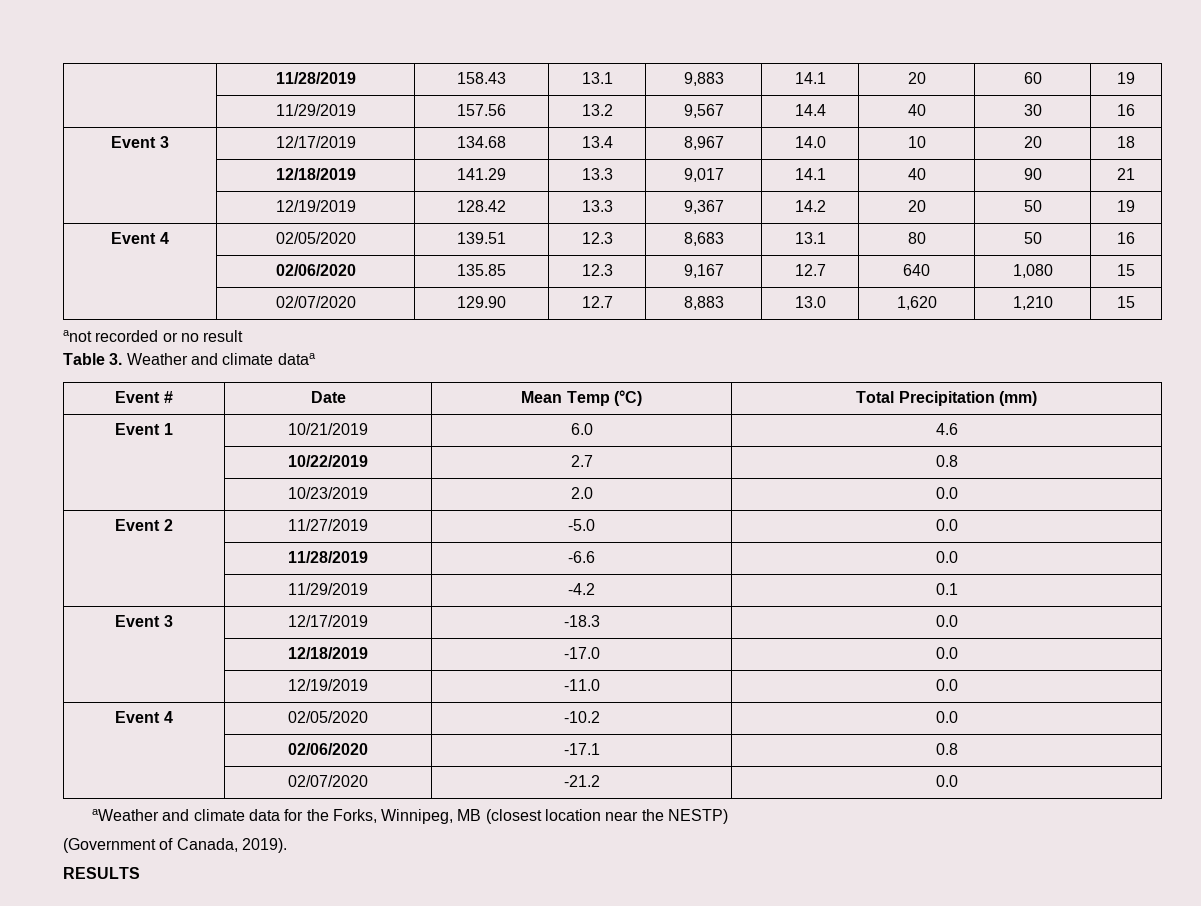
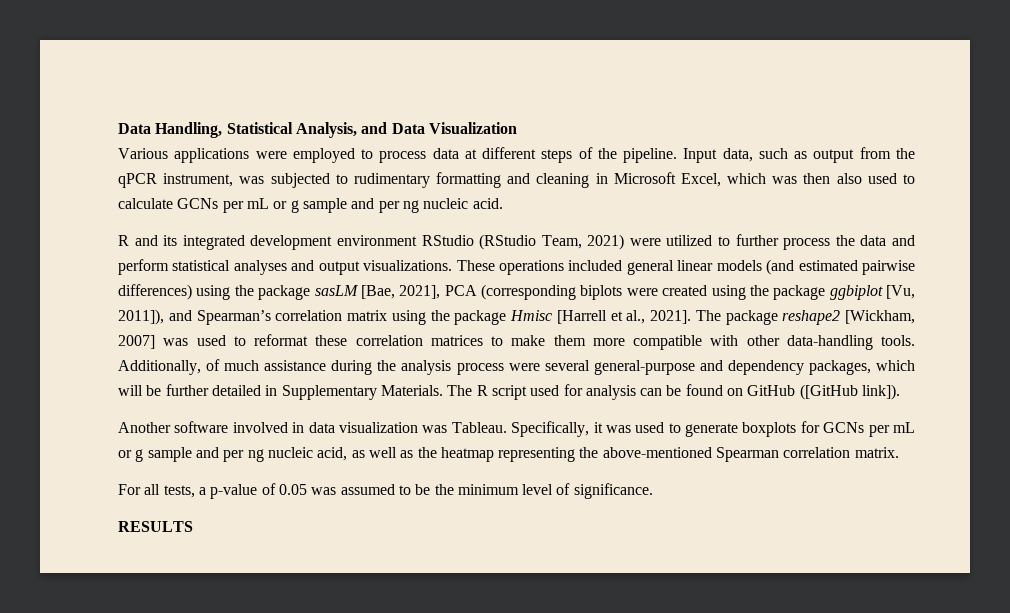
[275,72,356,84] [457,72,506,84] [581,72,613,84] [683,72,724,86] [794,72,826,84] [907,72,926,84] [1023,72,1042,84] [1117,72,1135,84] [275,104,356,116] [457,104,506,116] [581,104,613,116] [683,104,724,118] [794,104,826,116] [907,104,926,116] [1023,104,1042,116] [1117,104,1135,116] [111,136,169,148] [275,136,356,148] [457,136,506,148] [581,136,613,148] [683,136,724,150] [794,136,826,148] [907,136,926,148] [1023,136,1042,148] [1117,136,1135,148] [275,168,356,180] [457,168,506,180] [581,168,613,180] [683,168,724,182] [794,168,826,180] [907,168,926,180] [1023,168,1042,180] [1117,168,1135,180] [275,200,356,212] [457,200,506,212] [581,200,613,212] [683,200,724,214] [794,200,826,212] [907,200,926,212] [1023,200,1042,212] [1117,200,1135,212] [111,232,169,244] [275,232,356,244] [457,232,506,244] [581,232,613,244] [683,232,724,246] [794,232,826,244] [907,232,926,244] [1023,232,1042,244] [1117,232,1135,244] [275,264,356,276] [457,264,506,276] [581,264,613,276] [683,264,724,278] [794,264,826,276] [903,264,931,276] [1012,264,1053,278] [1117,264,1135,276] [275,296,356,308] [457,296,506,308] [581,296,613,308] [683,296,724,310] [794,296,826,308] [896,296,937,310] [1012,296,1053,310] [1117,296,1135,308] [63,330,244,342] [63,353,316,365] [115,391,173,403] [310,391,346,403] [521,390,642,406] [856,391,1037,406] [115,423,173,435] [288,423,368,435] [570,423,593,435] [935,423,958,435] [288,455,368,467] [570,455,593,467] [935,455,958,467] [288,487,368,499] [570,487,593,499] [935,487,958,499] [115,519,173,531] [288,519,368,531] [568,519,595,531] [935,519,958,531] [288,551,368,563] [568,551,595,563] [935,551,958,563] [288,583,368,595] [568,583,595,595] [935,583,958,595] [115,615,173,627] [288,615,368,627] [563,615,600,627] [935,615,958,627] [288,647,368,659] [563,647,600,659] [935,647,958,659] [288,679,368,691] [563,679,600,691] [935,679,958,691] [115,711,173,723] [288,711,368,723] [563,711,600,723] [935,711,958,723] [288,743,368,755] [563,743,600,755] [935,743,958,755] [288,775,368,787] [563,775,600,787] [935,775,958,787] [91,809,729,824] [63,838,287,853] | 11/28/2019 | 158.43 | 13.1 | 9,883 | 14.1 | 20 | 60 | 19 // | 11/29/2019 | 157.56 | 13.2 | 9,567 | 14.4 | 40 | 30 | 16 // Event 3 | 12/17/2019 | 134.68 | 13.4 | 8,967 | 14.0 | 10 | 20 | 18 // | 12/18/2019 | 141.29 | 13.3 | 9,017 | 14.1 | 40 | 90 | 21 // | 12/19/2019 | 128.42 | 13.3 | 9,367 | 14.2 | 20 | 50 | 19 // Event 4 | 02/05/2020 | 139.51 | 12.3 | 8,683 | 13.1 | 80 | 50 | 16 // | 02/06/2020 | 135.85 | 12.3 | 9,167 | 12.7 | 640 | 1,080 | 15 // | 02/07/2020 | 129.90 | 12.7 | 8,883 | 13.0 | 1,620 | 1,210 | 15 // anot recorded or no result // Table 3. Weather and climate dataa // Event # | Date | Mean Temp (°C) | Total Precipitation (mm) // Event 1 | 10/21/2019 | 6.0 | 4.6 // | 10/22/2019 | 2.7 | 0.8 // | 10/23/2019 | 2.0 | 0.0 // Event 2 | 11/27/2019 | -5.0 | 0.0 // | 11/28/2019 | -6.6 | 0.0 // | 11/29/2019 | -4.2 | 0.1 // Event 3 | 12/17/2019 | -18.3 | 0.0 // | 12/18/2019 | -17.0 | 0.0 // | 12/19/2019 | -11.0 | 0.0 // Event 4 | 02/05/2020 | -10.2 | 0.0 // | 02/06/2020 | -17.1 | 0.8 // | 02/07/2020 | -21.2 | 0.0 // aWeather and climate data for the Forks, Winnipeg, MB (closest location near the NESTP) // (Government of Canada, 2019). -> [118,122,517,138] [118,147,916,163] [118,172,915,188] [118,198,503,213] [118,234,916,250] [118,259,916,275] [118,284,915,300] [118,309,915,325] [118,334,915,350] [118,359,915,375] [118,384,901,400] [118,421,916,437] [118,447,899,462] [118,483,653,499] Data Handling, Statistical Analysis, and Data Visualization // Various applications were employed to process data at different steps of the pipeline. Input data, such as output from the qPCR instrument, was subjected to rudimentary formatting and cleaning in Microsoft Excel, which was then also used to calculate GCNs per mL or g sample and per ng nucleic acid. // R and its integrated development environment RStudio (RStudio Team, 2021) were utilized to further process the data and perform statistical analyses and output visualizations. These operations included general linear models (and estimated pairwise differences) using the package sasLM [Bae, 2021], PCA (corresponding biplots were created using the package ggbiplot [Vu, 2011]), and Spearman’s correlation matrix using the package Hmisc [Harrell et al., 2021]. The package reshape2 [Wickham, 2007] was used to reformat these correlation matrices to make them more compatible with other data-handling tools. Additionally, of much assistance during the analysis process were several general-purpose and dependency packages, which will be further detailed in Supplementary Materials. The R script used for analysis can be found on GitHub ([GitHub link]). // Another software involved in data visualization was Tableau. Specifically, it was used to generate boxplots for GCNs per mL or g sample and per ng nucleic acid, as well as the heatmap representing the above-mentioned Spearman correlation matrix. // For all tests, a p-value of 0.05 was assumed to be the minimum level of significance.

